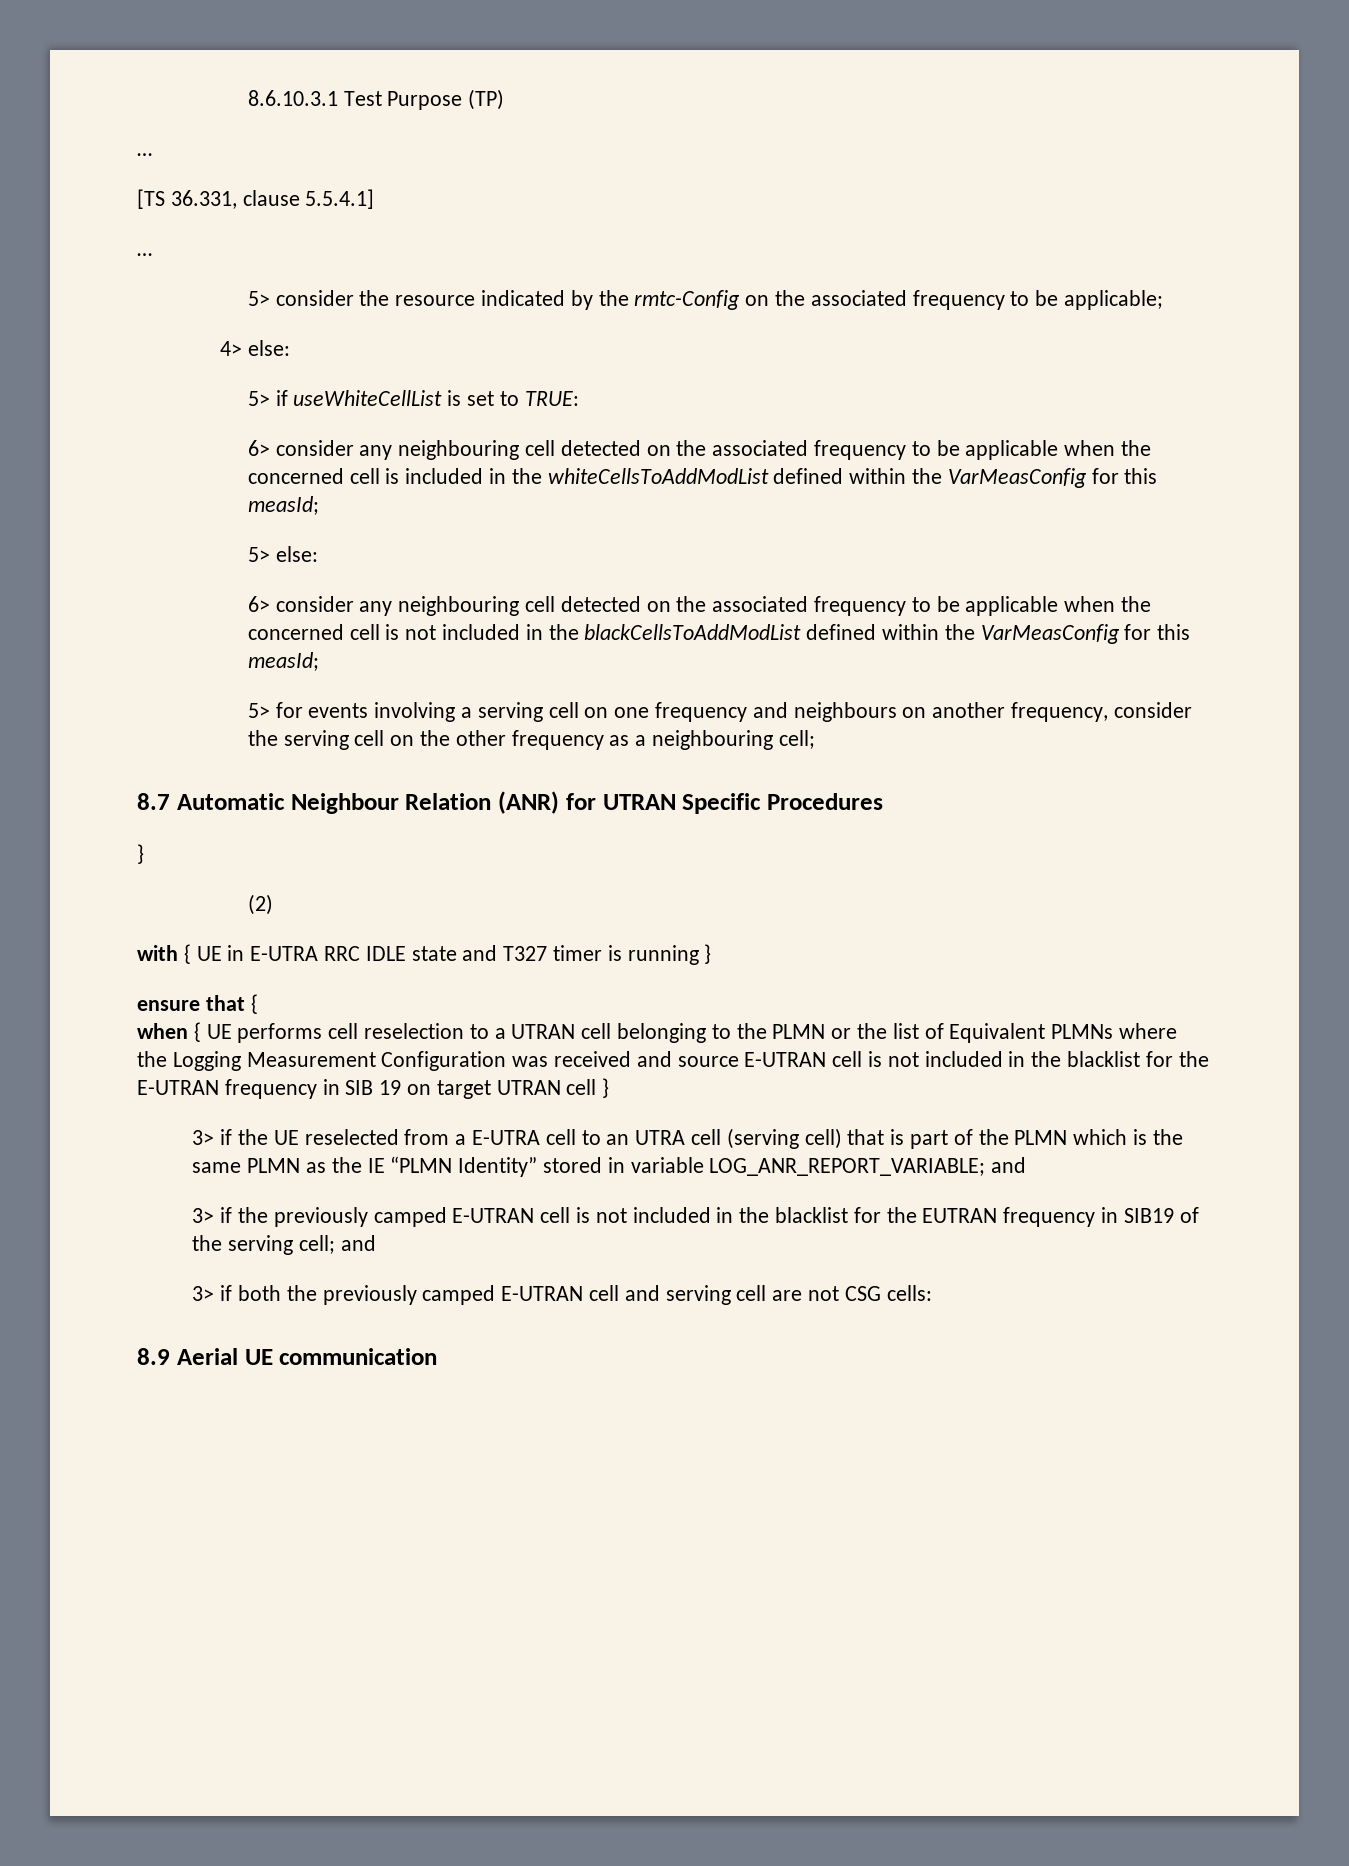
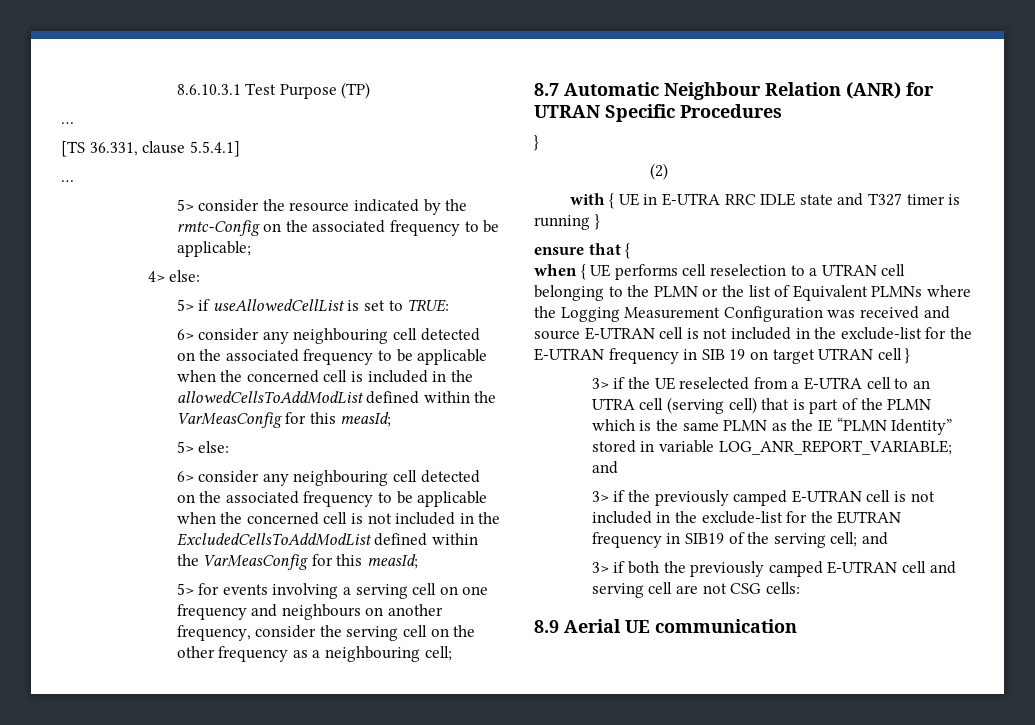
[293,390,443,406] useWhiteCellList -> [212,299,345,312] useAllowedCellList
[547,468,769,484] whiteCellsToAddModList -> [176,391,364,404] allowedCellsToAddModList
[584,624,802,640] blackCellsToAddModList -> [176,533,372,546] ExcludedCellsToAddModList
[1067,1051,1141,1067] blacklist -> [840,327,922,340] exclude-list
[775,1207,849,1223] blacklist -> [701,511,783,524] exclude-list

